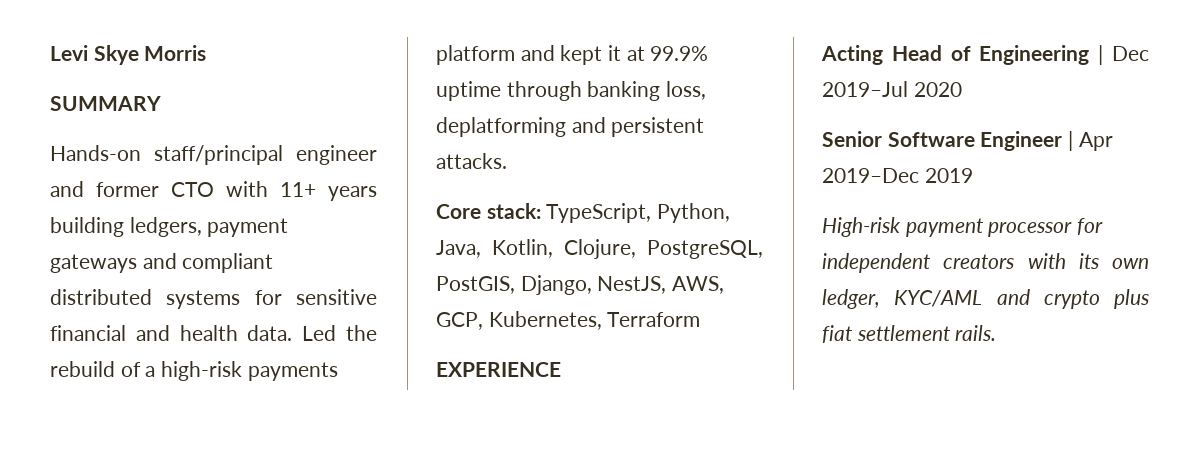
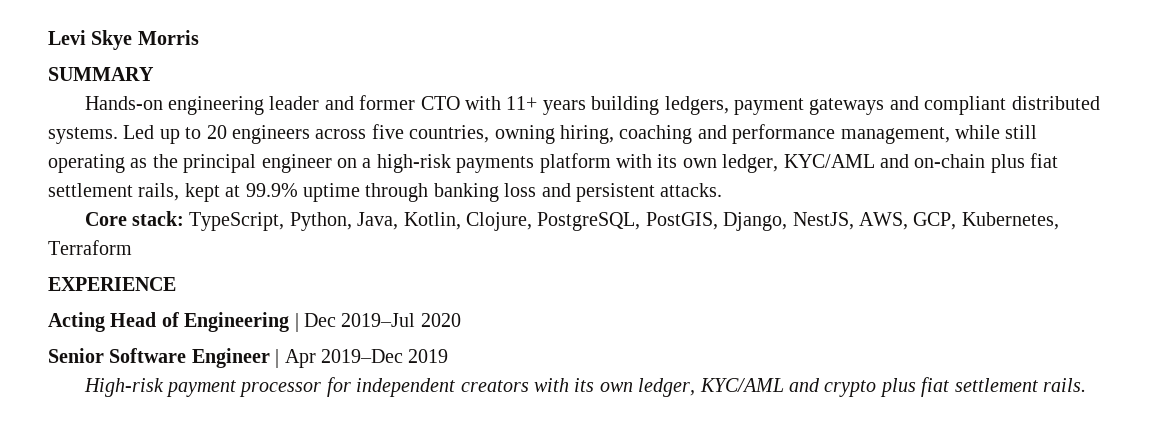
[154,145,377,165] staff/principal engineer -> [167,96,320,115] engineering leader
[166,289,377,309] [50,325,377,341] [50,361,338,381] [436,45,622,65] systems for sensitive financial and health data. Led the rebuild of a high-risk payments platform and kept it -> [48,124,1038,144] [48,153,1059,173] [48,183,220,202] systems. Led up to 20 engineers across five countries, owning hiring, coaching and performance management, while still operating as the principal engineer on a high-risk payments platform with its own ledger, KYC/AML and on-chain plus fiat settlement rails, kept
[666,81,707,100] [436,117,566,137] loss, deplatforming -> [504,183,537,197] loss

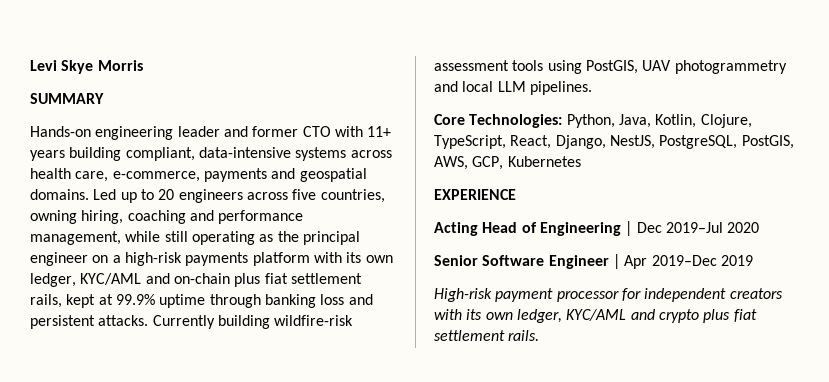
[664,96,1100,115] [48,127,118,144] ledgers, payment gateways and compliant distributed systems. -> [125,147,392,161] [30,168,367,182] [30,189,89,200] compliant, data-intensive systems across health care, e-commerce, payments and geospatial domains.
(723, 190) none -> [152,315,354,329] [434,60,787,74] [434,81,592,95] Currently building wildfire-risk assessment tools using PostGIS, UAV photogrammetry and local LLM pipelines.
[131,211,285,231] stack: TypeScript, -> [469,114,563,128] Technologies:
[537,212,1059,231] [48,240,132,255] PostgreSQL, PostGIS, Django, NestJS, AWS, GCP, Kubernetes, Terraform -> [434,135,794,149] [434,156,581,170] TypeScript, React, Django, NestJS, PostgreSQL, PostGIS, AWS, GCP, Kubernetes

